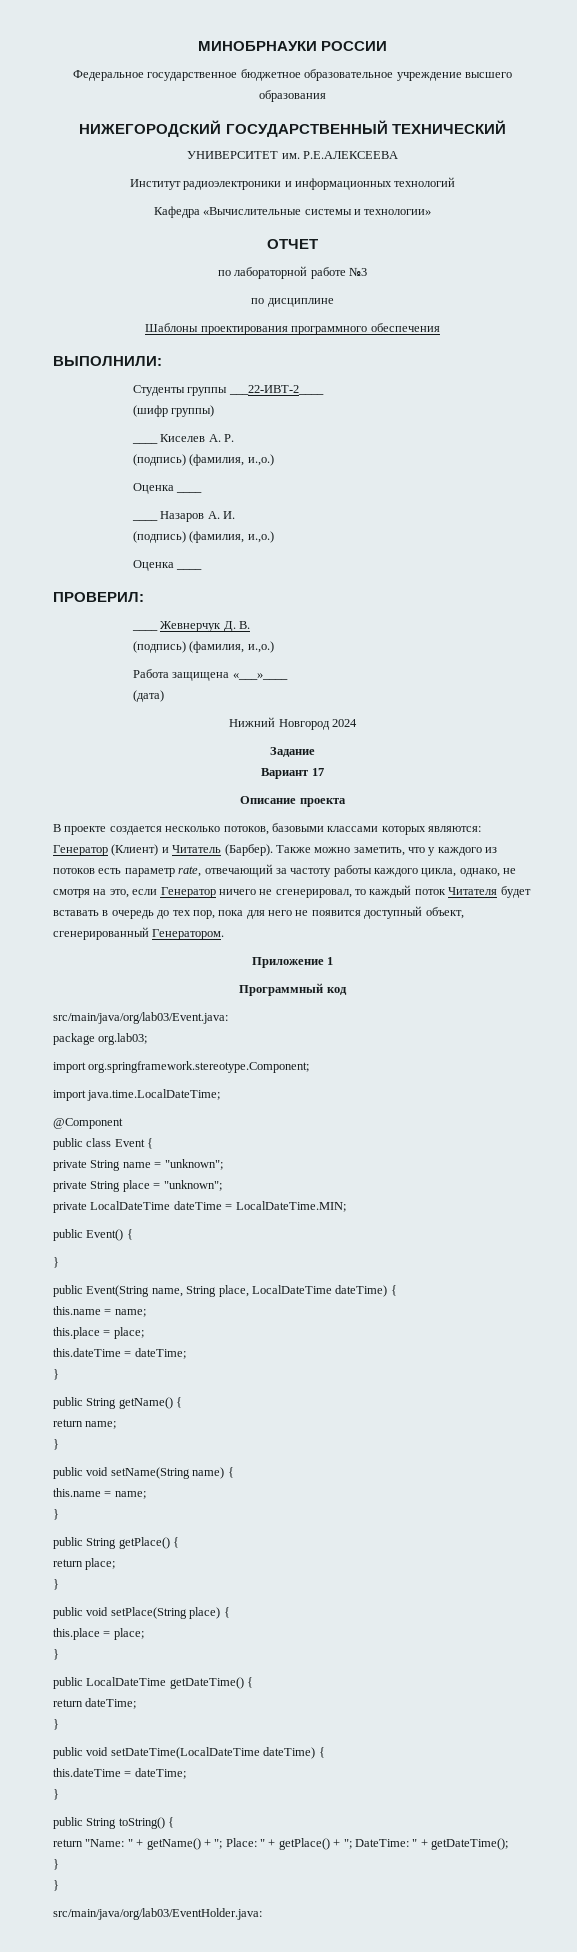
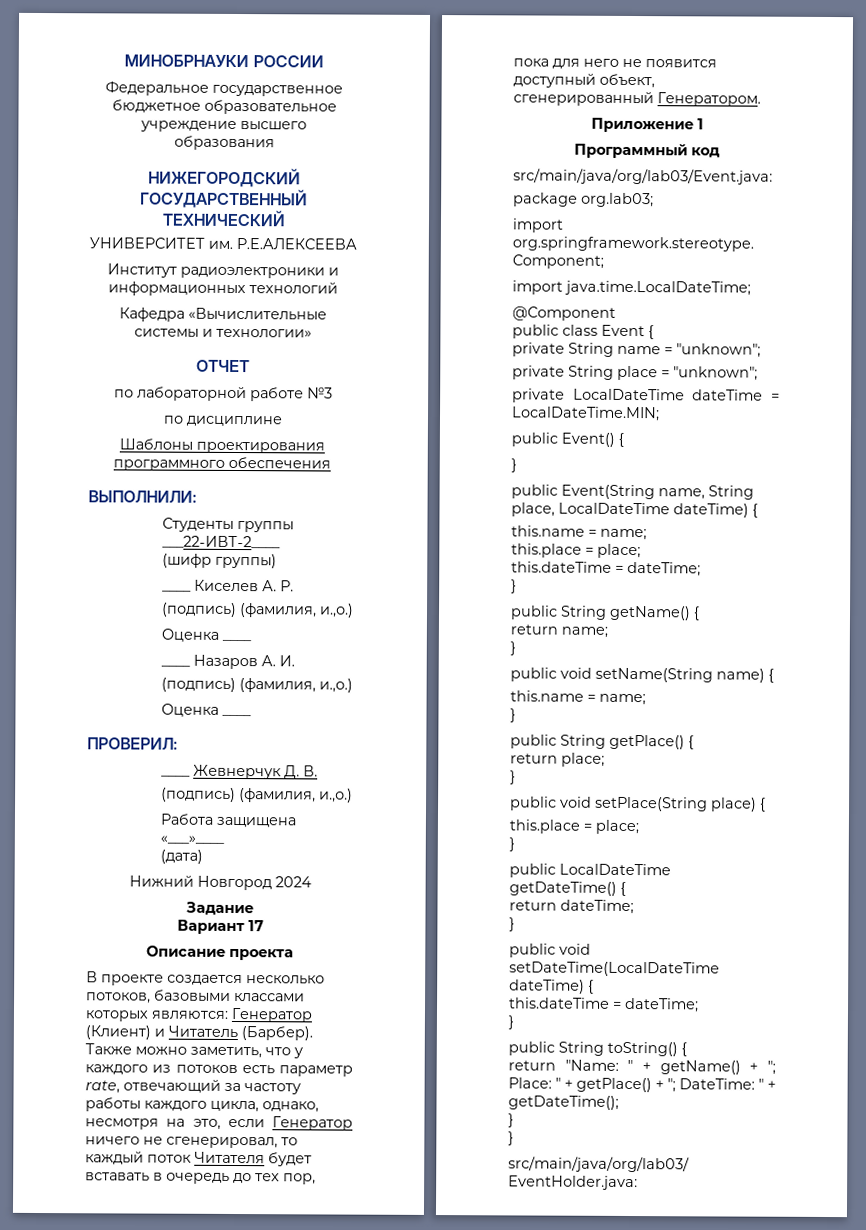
[503,868,517,874] [53,889,90,898] не смотря -> [85,1118,159,1130] несмотря

